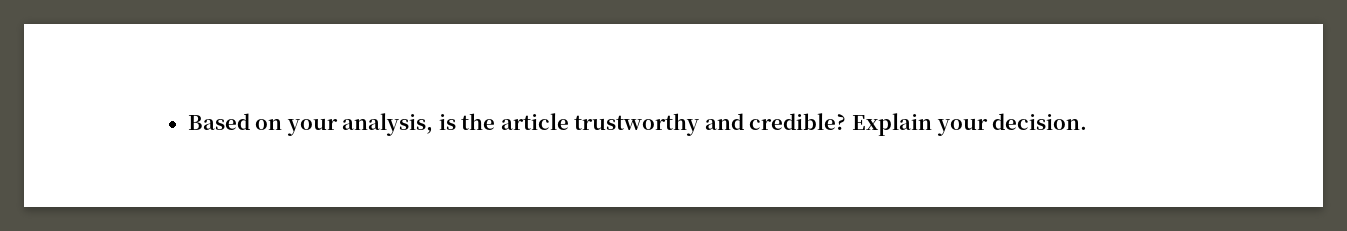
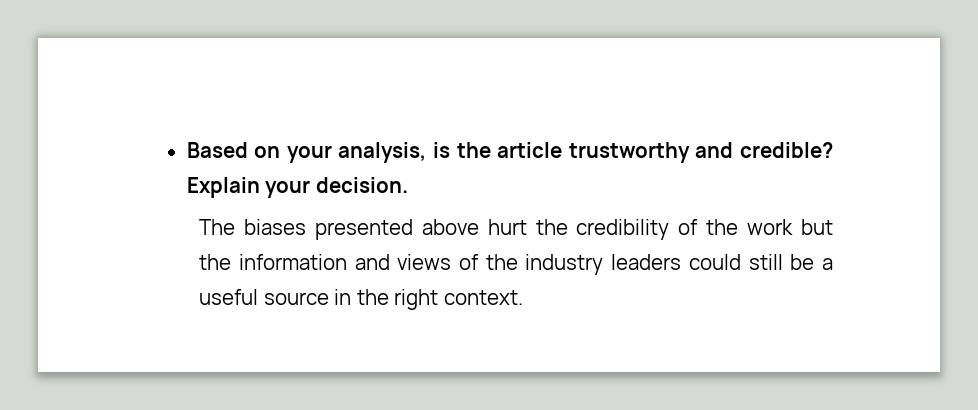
(1088, 121) none -> [199,219,834,240] [199,254,833,275] [199,289,523,310] // The biases presented above hurt the credibility of the work but the information and views of the industry leaders could still be a useful source in the right context.

